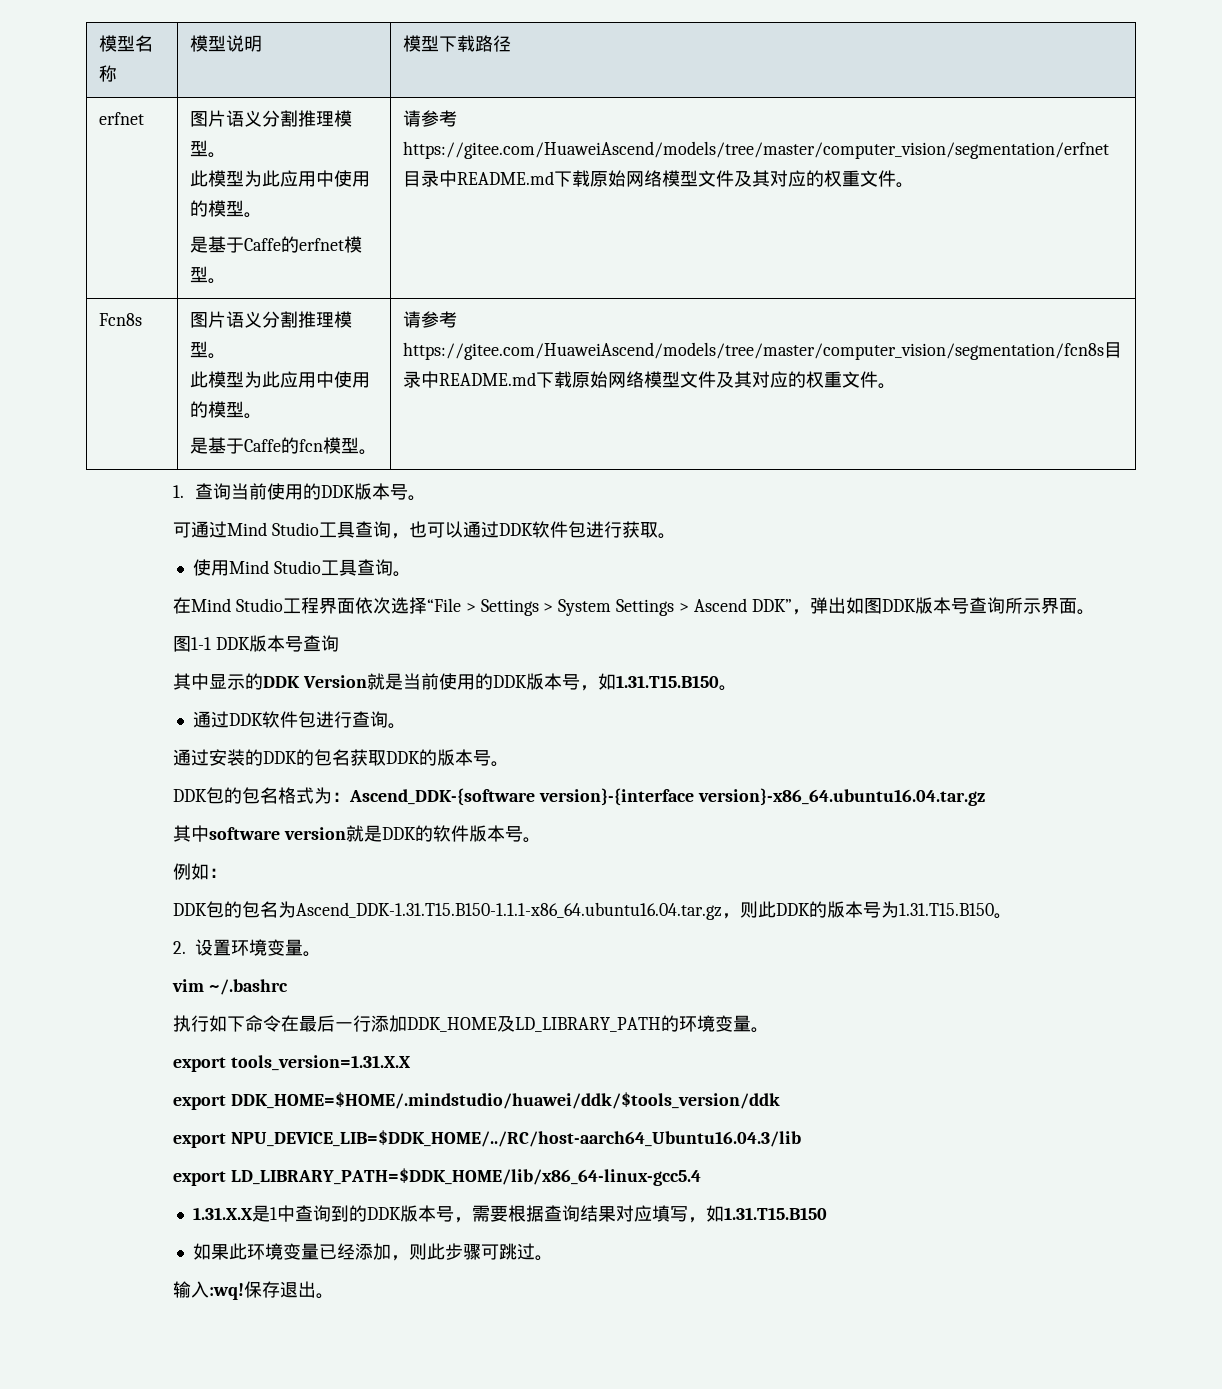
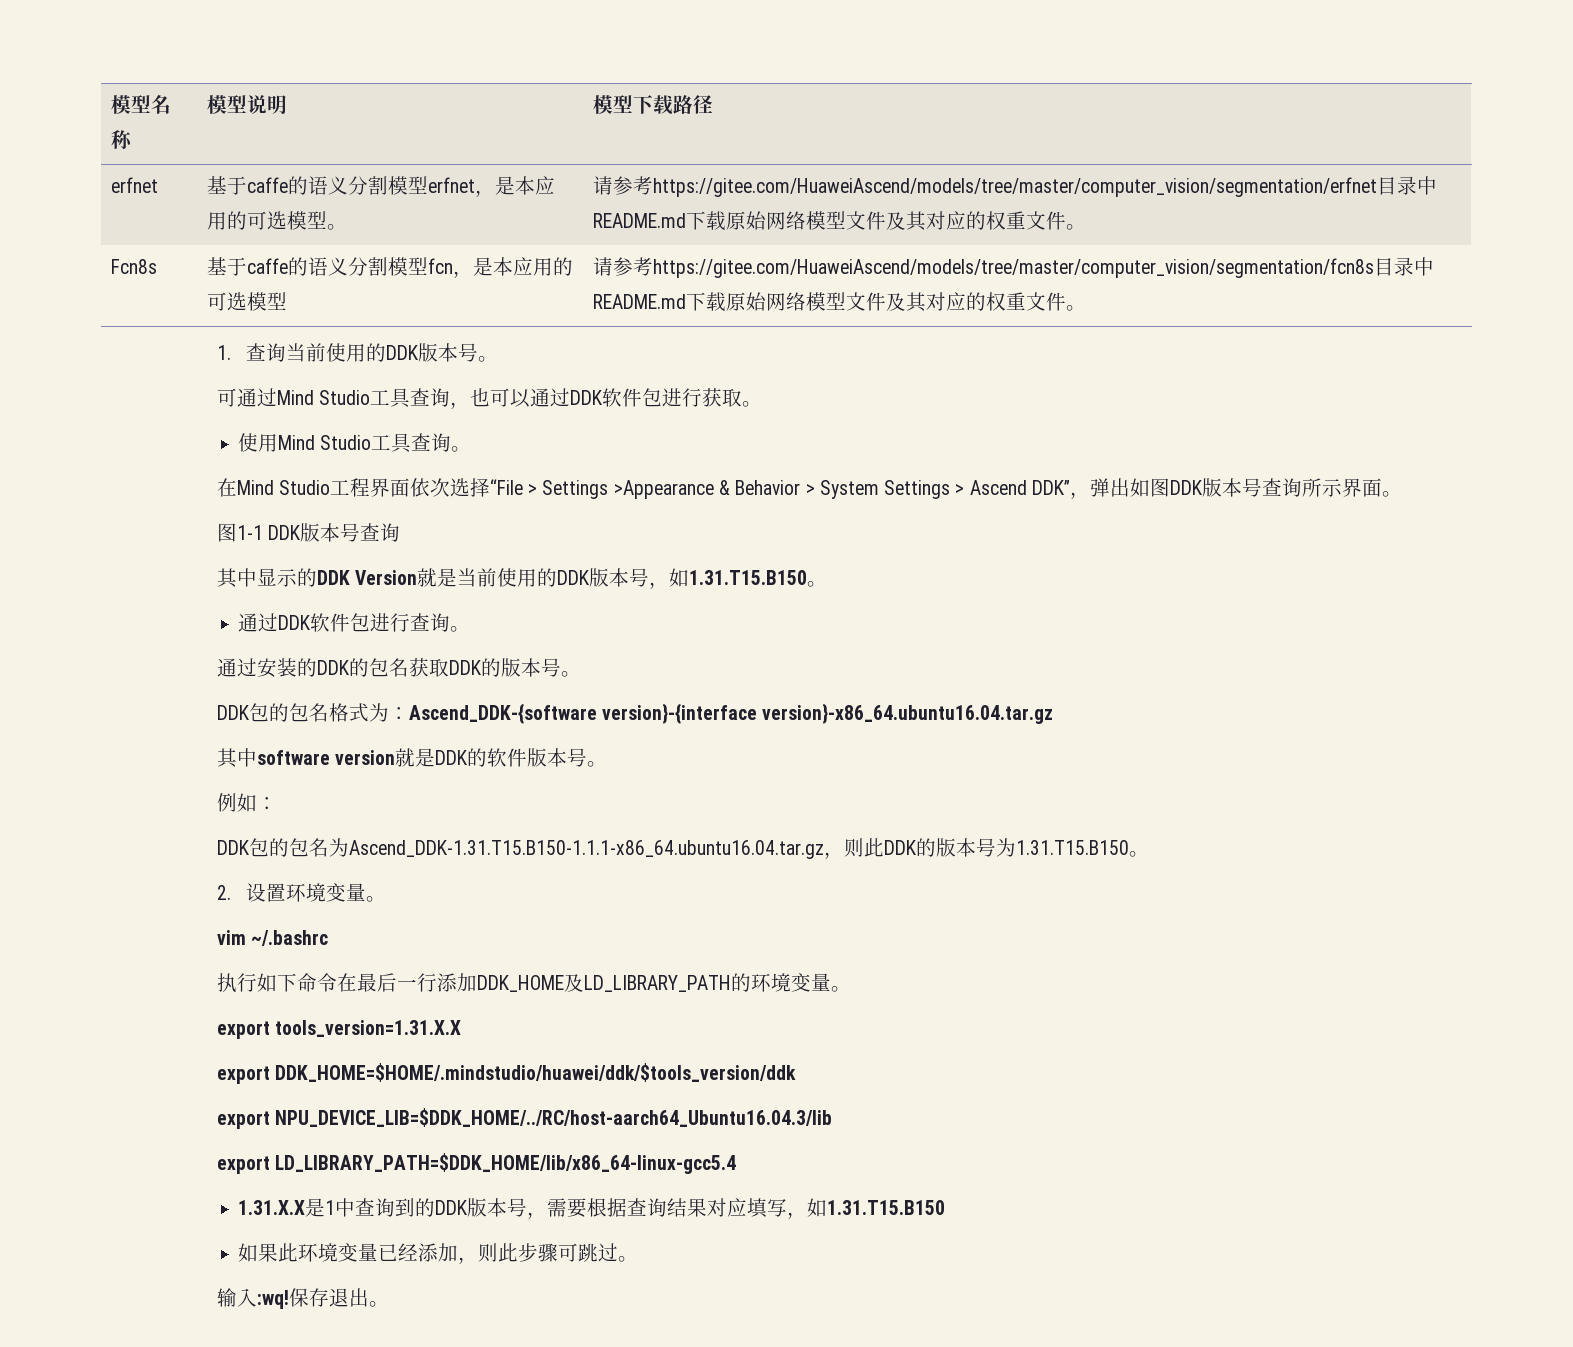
[189,110,352,127] [189,140,226,158] [189,170,370,187] [189,200,262,218] [189,236,344,253] 图片语义分割推理模型。 // 此模型为此应用中使用的模型。 // 是基于Caffe的erfnet -> [206,176,555,197] [206,211,287,230] 基于caffe的语义分割模型erfnet，是本应用的可选
[189,311,352,328] [189,341,226,359] [189,371,370,388] [189,401,262,419] [189,437,377,455] 图片语义分割推理模型。 // 此模型为此应用中使用的模型。 // 是基于Caffe的fcn模型。 -> [206,257,573,278] [206,292,287,311] 基于caffe的语义分割模型fcn，是本应用的可选模型
(539, 607) none -> [613,480,801,499] >Appearance & Behavior

